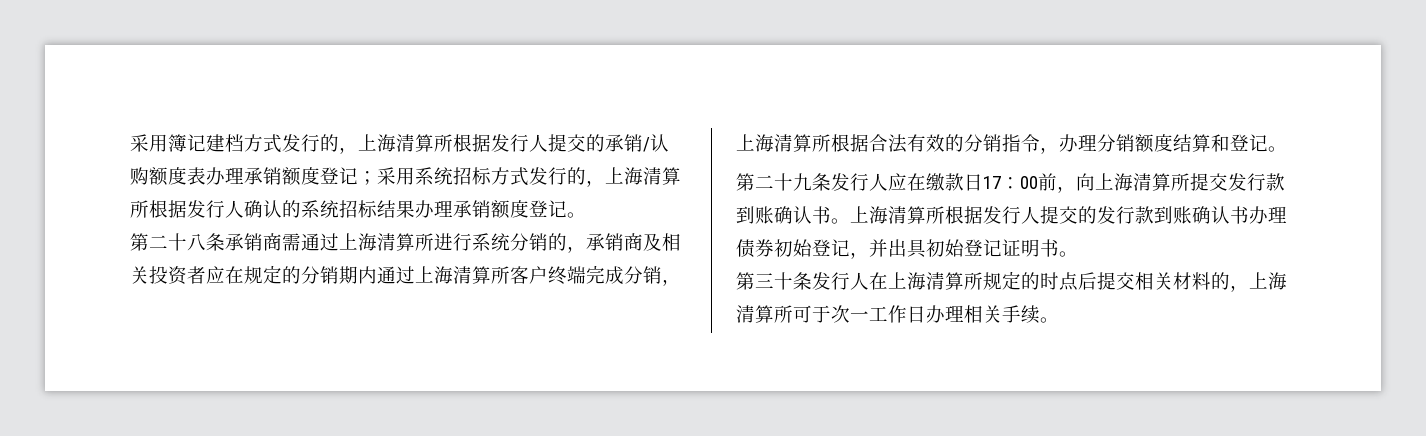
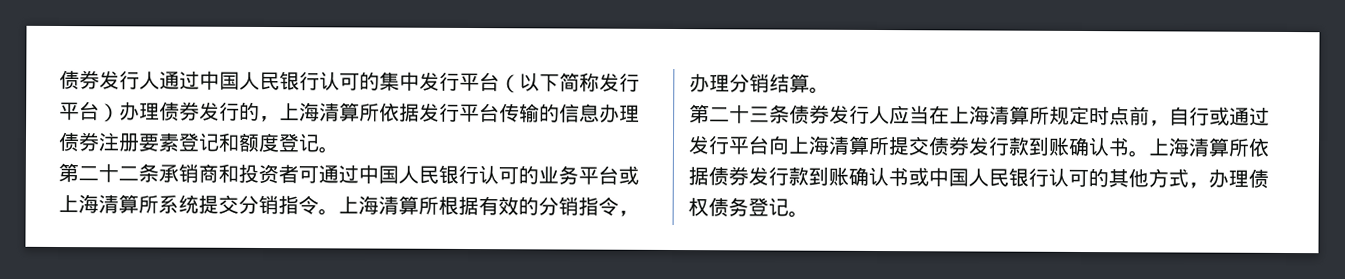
[130,134,669,154] [130,167,681,187] [130,200,491,218] 采用簿记建档方式发行的，上海清算所根据发行人提交的承销/认购额度表办理承销额度登记；采用系统招标方式发行的，上海清算所根据发行人确认的系统招标结果办理承销 -> [59,70,640,94] [59,101,640,123] [58,132,240,153] 债券发行人通过中国人民银行认可的集中发行平台（以下简称发行平台）办理债券发行的，上海清算所依据发行平台传输的信息办理债券注册要素登记和
[187,233,206,251] 八 -> [118,166,139,181] 二
[282,233,681,253] [130,265,681,286] [736,134,907,153] 需通过上海清算所进行系统分销的，承销商及相关投资者应在规定的分销期内通过上海清算所客户终端完成分销，上海清算所根据合法 -> [218,163,639,185] [58,194,479,216] 和投资者可通过中国人民银行认可的业务平台或上海清算所系统提交分销指令。上海清算所根据
[1135,134,1287,153] [736,173,1076,193] 额度结算和登记。 // 第二十九条发行人应在缴款日17：00前， -> [769,73,830,94] [689,104,1270,127] [688,135,770,155] 结算。 // 第二十三条债券发行人应当在上海清算所规定时点前，自行或通过发行平台
(1228, 182) none -> [928,136,970,157] 债券
[945,206,1287,224] [736,239,1078,259] [736,271,1287,292] [736,305,1040,324] 根据发行人提交的发行款到账确认书办理债券初始登记，并出具初始登记证明书。 // 第三十条发行人在上海清算所规定的时点后提交相关材料的，上海清算所可于次一工作日办理相关手续 -> [1248,137,1270,157] [688,166,1269,189] [688,197,789,218] 依据债券发行款到账确认书或中国人民银行认可的其他方式，办理债权债务登记

